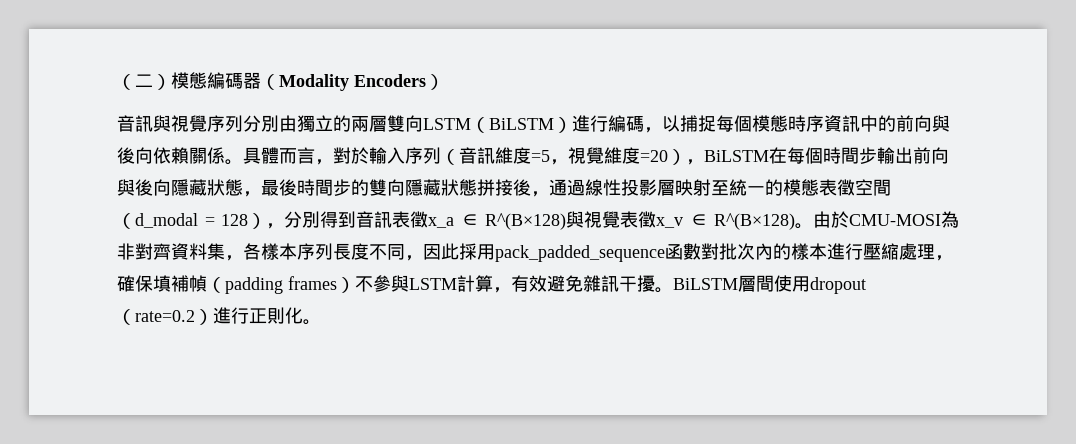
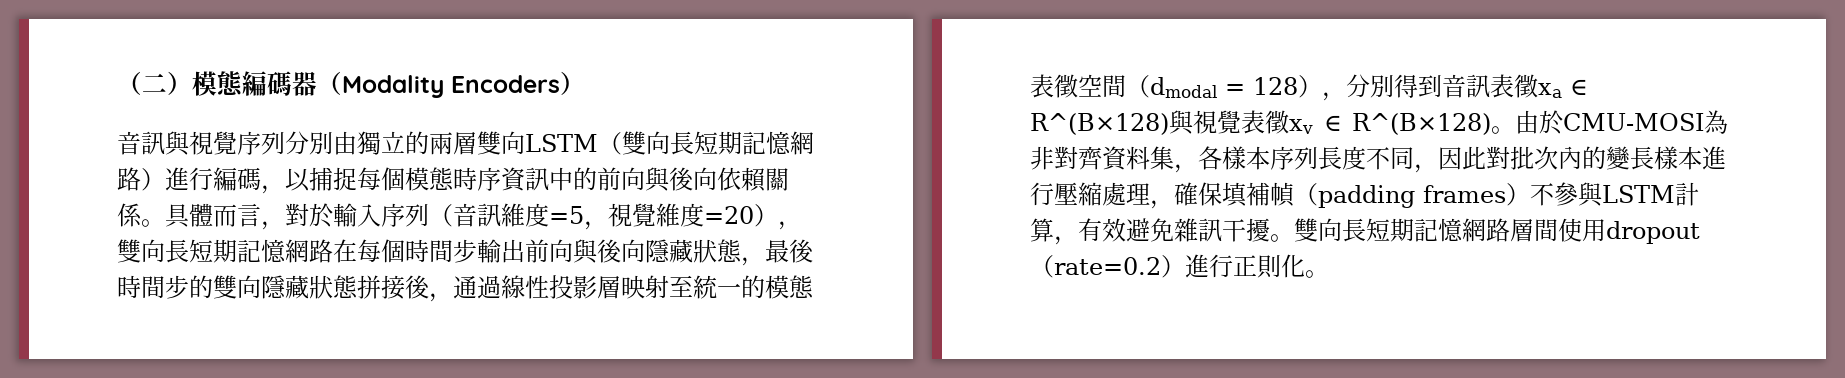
[489,118,554,130] BiLSTM -> [622,131,814,155] [117,167,141,191] 雙向長短期記憶網路
[704,150,769,162] BiLSTM -> [117,239,333,263] 雙向長短期記憶網路
[135,213,198,228] d_modal -> [1150,77,1217,98] dmodal
[428,217,454,228] x_a -> [1538,83,1562,98] xa
[656,217,683,228] x_v -> [1289,119,1313,134] xv
[459,243,701,262] 採用pack_padded_sequence函數 -> (1486, 158) none
(791, 251) none -> [1606,146,1654,170] 變長
[673,278,738,290] BiLSTM -> [1294,218,1510,242] 雙向長短期記憶網路

